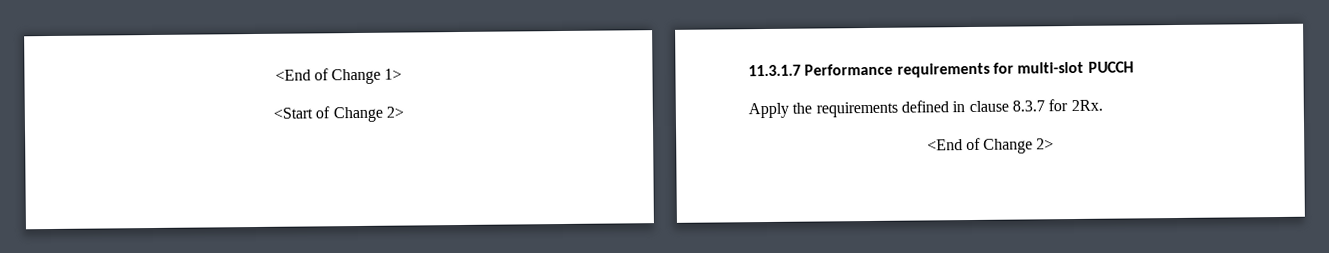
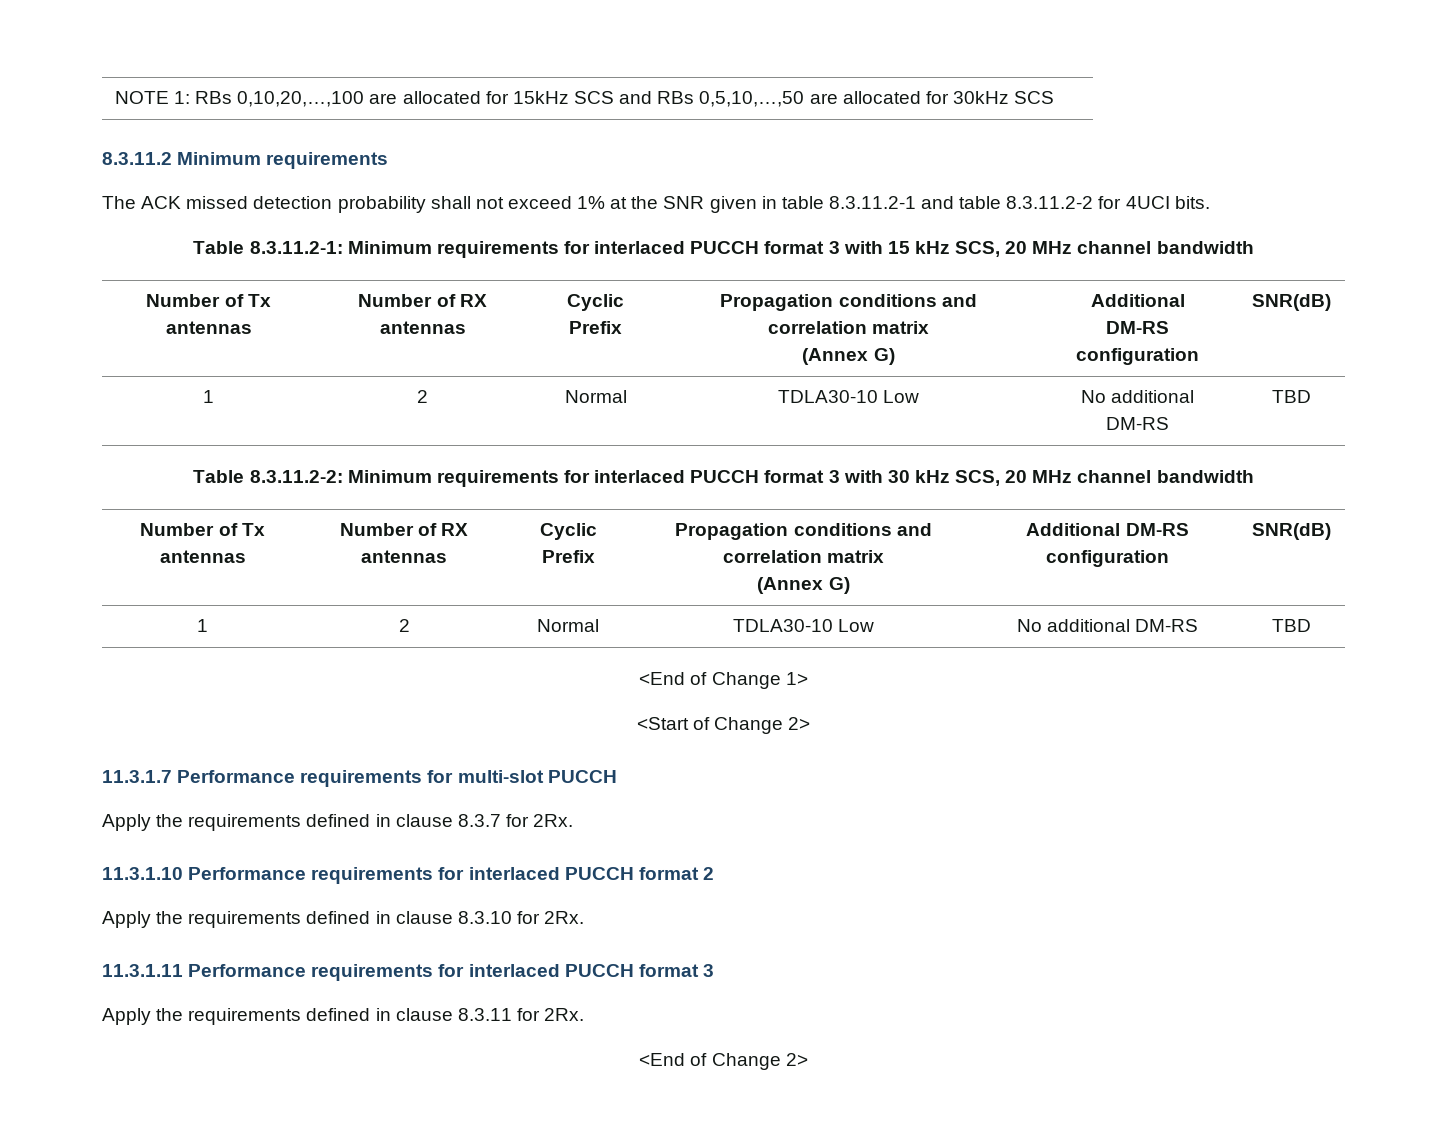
(274, 75) none -> [114,91,1055,107] [102,152,389,169] [102,196,1210,213] [193,241,1254,258] [146,294,271,307] [165,321,252,334] [358,294,487,307] [379,321,466,334] [567,294,624,311] [569,321,622,334] [720,294,977,311] [767,321,930,334] [802,348,895,365] [1090,294,1185,307] [1106,321,1169,334] [1076,348,1199,365] [1252,294,1331,311] [203,390,214,403] [417,390,428,403] [564,390,627,403] [777,390,920,403] [1080,390,1195,403] [1106,417,1169,430] [1272,390,1311,403] [193,470,1254,487] [140,523,265,536] [159,550,246,563] [339,523,469,536] [361,550,447,563] [539,523,597,540] [541,550,595,563] [675,523,932,540] [722,550,885,563] [757,577,850,594] [1026,523,1189,536] [1046,550,1169,567] [1252,523,1331,540] [197,619,208,632] [398,619,410,632] [537,619,599,632] [732,619,875,632] [1016,619,1199,632] [1272,619,1311,632] NOTE 1: RBs 0,10,20,…,100 are allocated for 15kHz SCS and RBs 0,5,10,…,50 are allocated for 30kHz SCS // 8.3.11.2 Minimum requirements // The ACK missed detection probability shall not exceed 1% at the SNR given in table 8.3.11.2-1 and table 8.3.11.2-2 for 4UCI bits. // Table 8.3.11.2-1: Minimum requirements for interlaced PUCCH format 3 with 15 kHz SCS, 20 MHz channel bandwidth // Number of Tx antennas | Number of RX antennas | Cyclic Prefix | Propagation conditions and correlation matrix // (Annex G) | Additional // DM-RS configuration | SNR(dB) // 1 | 2 | Normal | TDLA30-10 Low | No additional DM-RS | TBD // Table 8.3.11.2-2: Minimum requirements for interlaced PUCCH format 3 with 30 kHz SCS, 20 MHz channel bandwidth // Number of Tx antennas | Number of RX antennas | Cyclic Prefix | Propagation conditions and correlation matrix // (Annex G) | Additional DM-RS configuration | SNR(dB) // 1 | 2 | Normal | TDLA30-10 Low | No additional DM-RS | TBD //
(1103, 105) none -> [102,867,714,884] [102,911,585,928] [102,964,714,981] [102,1008,585,1025] // 11.3.1.10 Performance requirements for interlaced PUCCH format 2 // Apply the requirements defined in clause 8.3.10 for 2Rx. // 11.3.1.11 Performance requirements for interlaced PUCCH format 3 // Apply the requirements defined in clause 8.3.11 for 2Rx.

